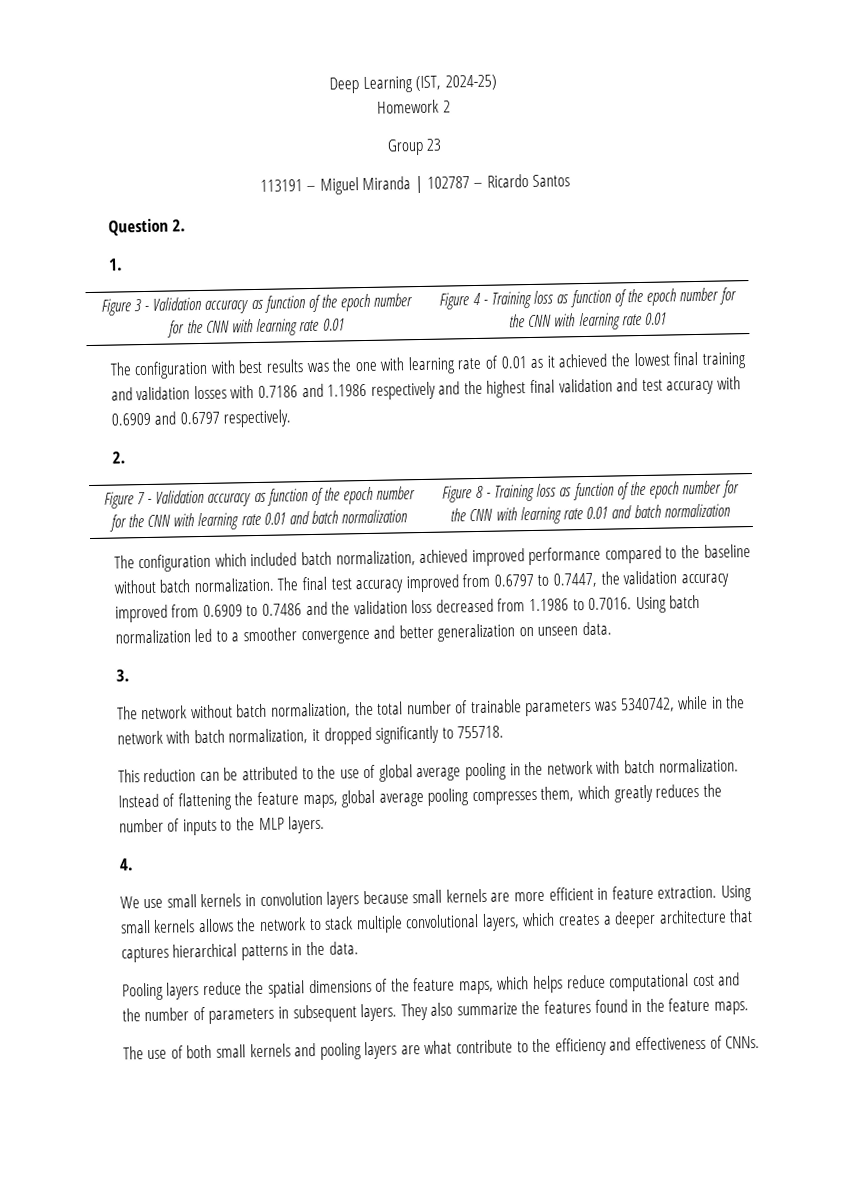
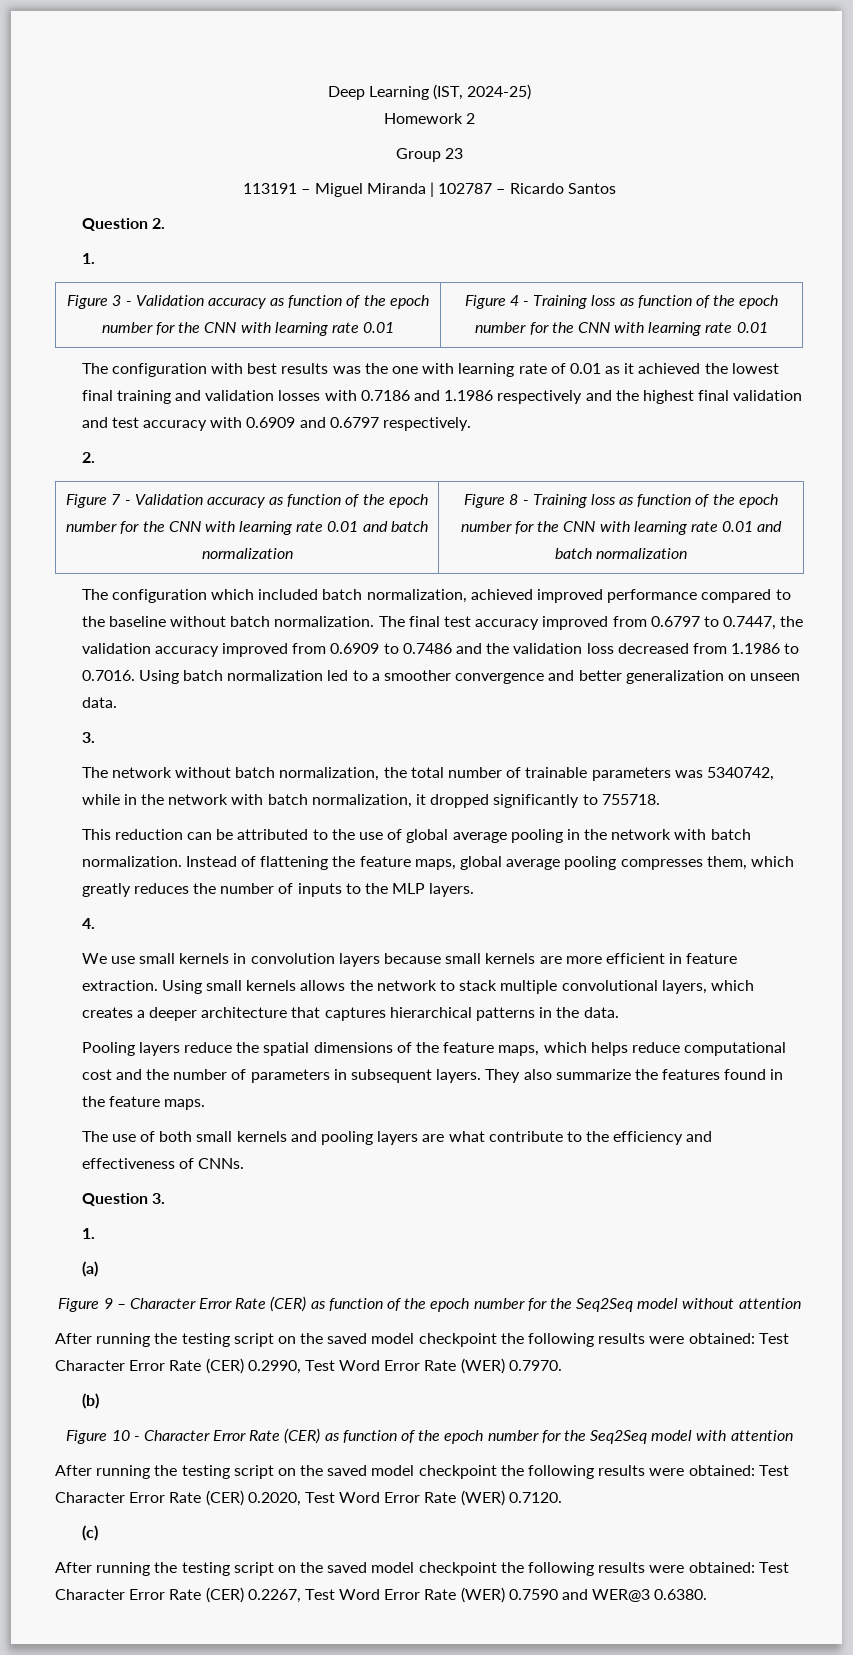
(761, 1042) none -> [81,1193,165,1206] [81,1228,95,1239] [81,1261,98,1277] [58,1296,801,1312] [55,1333,789,1347] [55,1358,562,1374] [81,1393,99,1409] [66,1428,793,1444] [55,1465,789,1479] [55,1490,562,1506] [81,1525,98,1541] [55,1562,789,1576] [55,1587,708,1603] // Question 3. // 1. // (a) // Figure 9 – Character Error Rate (CER) as function of the epoch number for the Seq2Seq model without attention // After running the testing script on the saved model checkpoint the following results were obtained: Test Character Error Rate (CER) 0.2990, Test Word Error Rate (WER) 0.7970. // (b) // Figure 10 - Character Error Rate (CER) as function of the epoch number for the Seq2Seq model with attention // After running the testing script on the saved model checkpoint the following results were obtained: Test Character Error Rate (CER) 0.2020, Test Word Error Rate (WER) 0.7120. // (c) // After running the testing script on the saved model checkpoint the following results were obtained: Test Character Error Rate (CER) 0.2267, Test Word Error Rate (WER) 0.7590 and WER@3 0.6380.

